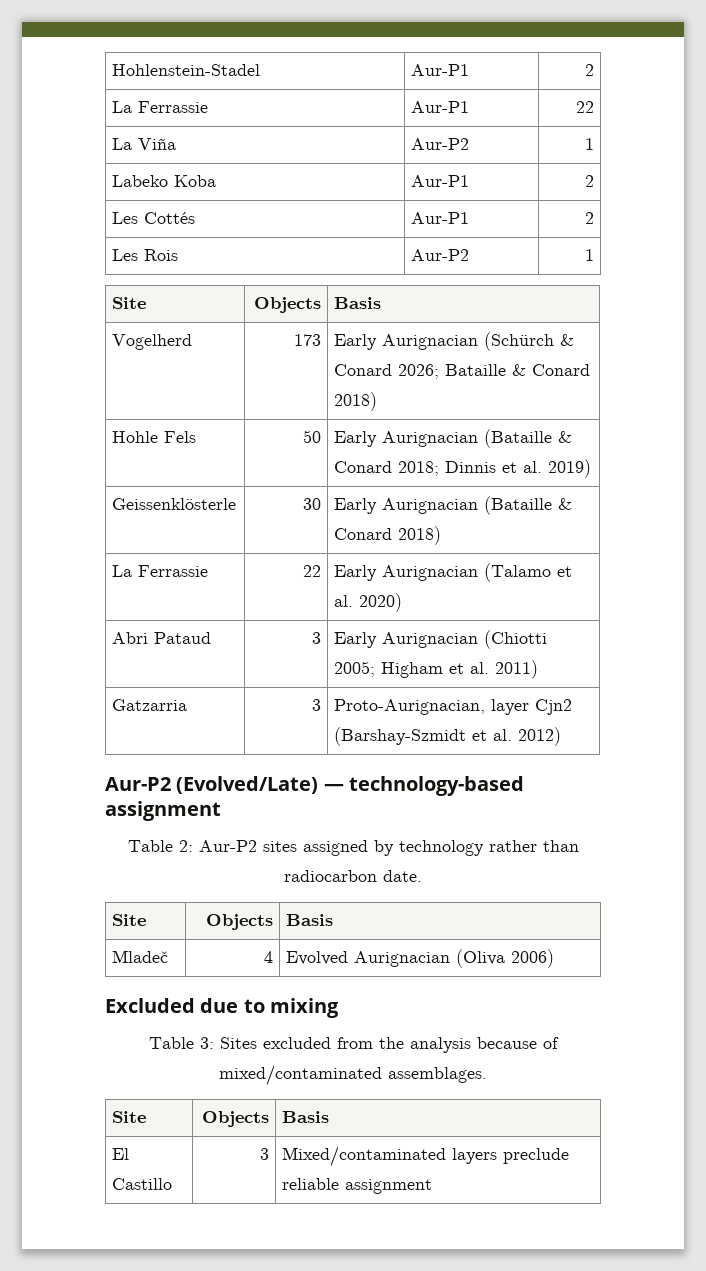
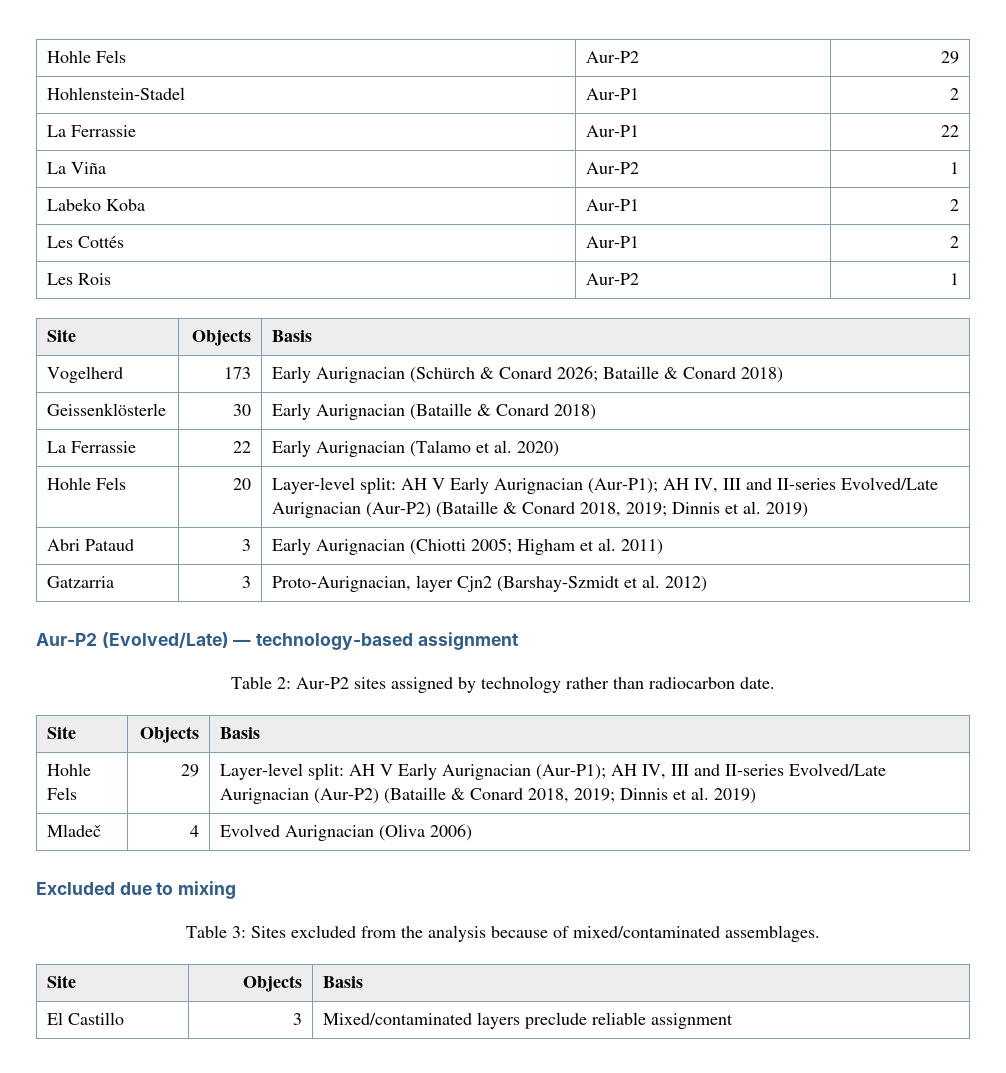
(112, 70) none -> [47,50,127,63] [586,51,640,63] [940,51,959,64] Hohle Fels | Aur-P2 | 29 //
[112,431,197,443] [302,430,321,443] [334,429,573,448] [334,459,592,478] // Hohle Fels | 50 | Early Aurignacian (Bataille & Conard 2018; Dinnis et al. 2019) -> (784, 375) none
(403, 602) none -> [47,477,127,490] [232,478,251,490] [272,477,939,494] [272,501,809,518] // Hohle Fels | 20 | Layer-level split: AH V Early Aurignacian (Aur-P1); AH IV, III and II-series Evolved/Late Aurignacian (Aur-P2) (Bataille & Conard 2018, 2019; Dinnis et al. 2019)
(334, 920) none -> [47,763,92,776] [47,787,78,800] [180,764,199,777] [220,763,887,780] [220,787,757,804] // Hohle Fels | 29 | Layer-level split: AH V Early Aurignacian (Aur-P1); AH IV, III and II-series Evolved/Late Aurignacian (Aur-P2) (Bataille & Conard 2018, 2019; Dinnis et al. 2019)

